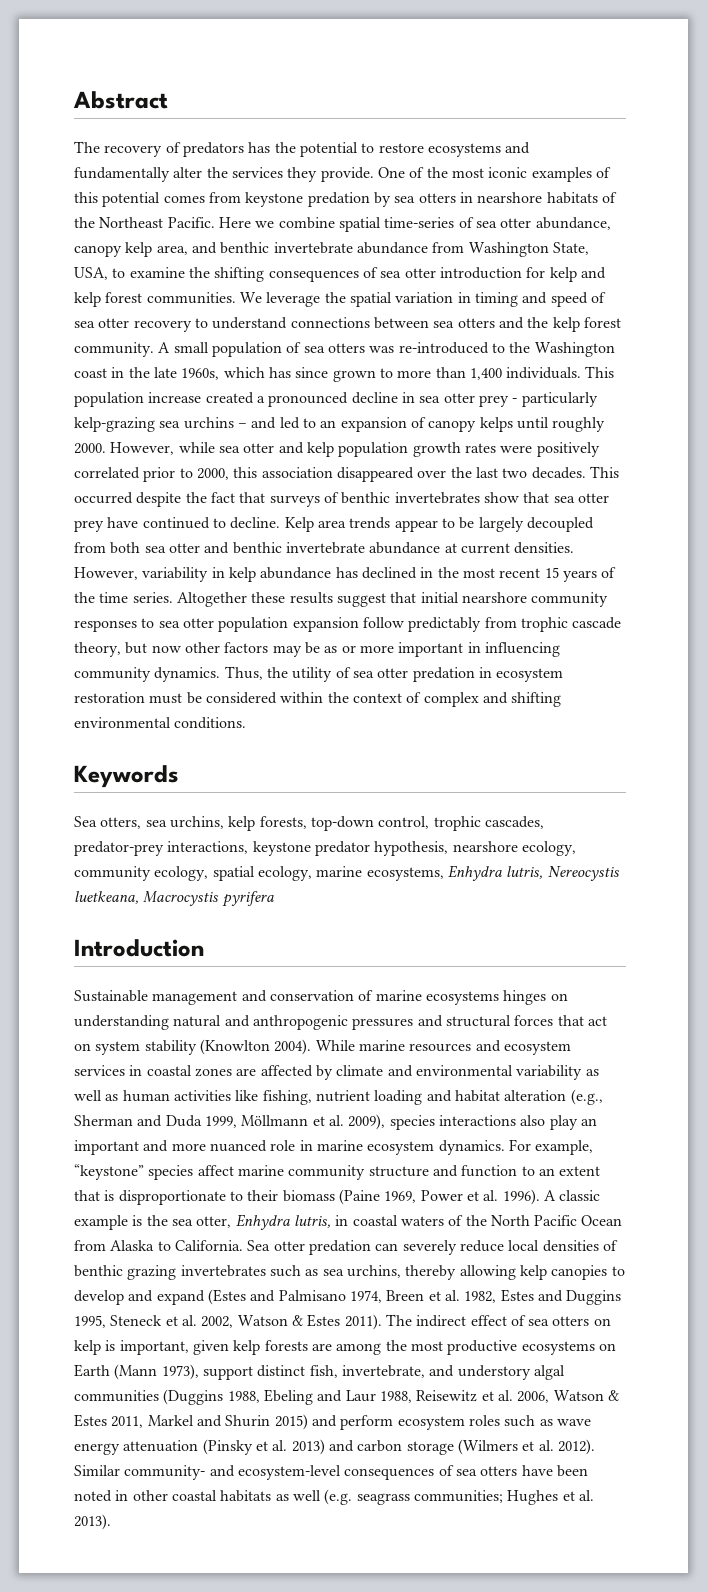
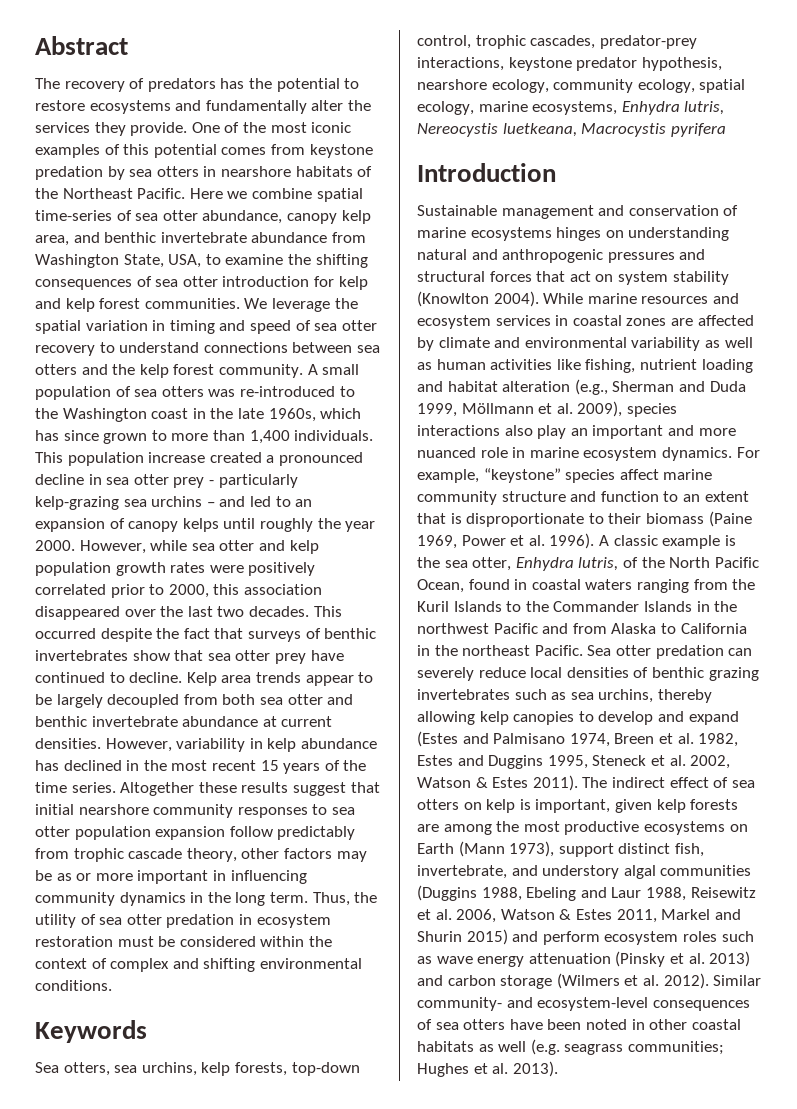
(606, 424) none -> [317,518,376,532] the year
[125,642,181,654] but now -> (237, 855) none
[154,667,221,682] dynamics. -> [119,892,308,906] dynamics in the long term.
[335,1215,444,1226] in coastal waters -> (619, 564) none
[581,1215,623,1226] [74,1240,243,1251] Ocean from Alaska to California. -> [417,579,756,593] [417,601,738,612] [417,623,747,634] [417,645,583,656] Ocean, found in coastal waters ranging from the Kuril Islands to the Commander Islands in the northwest Pacific and from Alaska to California in the northeast Pacific.

